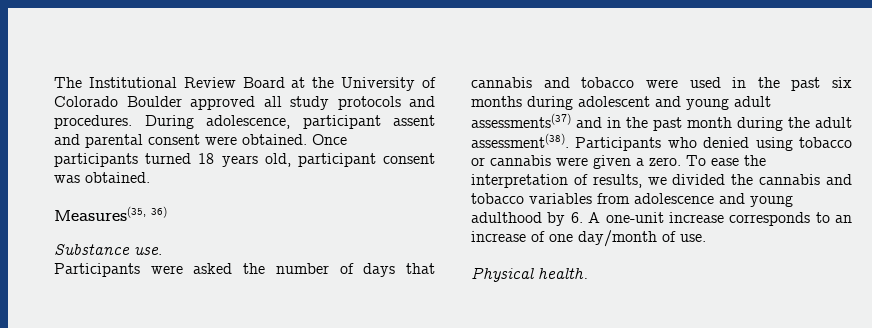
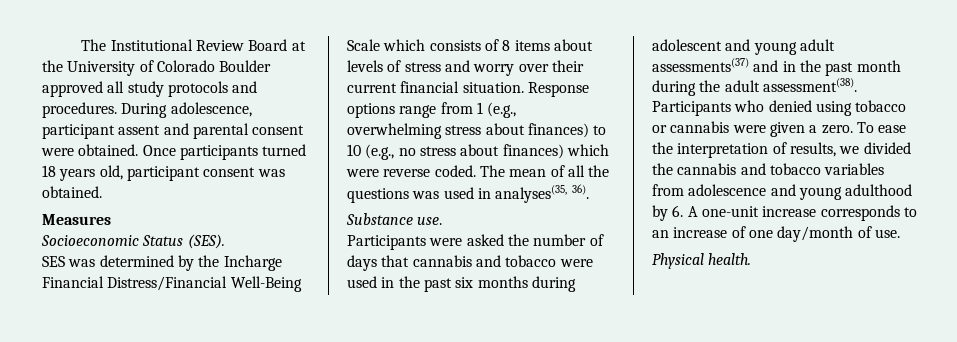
[54,206,167,221] Measures(35, 36) -> [42,214,111,225] [41,234,225,249] [42,255,282,271] [42,276,302,292] [347,39,593,51] [347,60,584,76] [347,81,589,97] [347,102,517,118] [347,123,607,139] [347,144,609,160] [346,165,610,177] [347,184,589,203] Measures // Socioeconomic Status (SES). // SES was determined by the Incharge Financial Distress/Financial Well-Being Scale which consists of 8 items about levels of stress and worry over their current financial situation. Response options range from 1 (e.g., overwhelming stress about finances) to 10 (e.g., no stress about finances) which were reverse coded. The mean of all the questions was used in analyses(35, 36).

